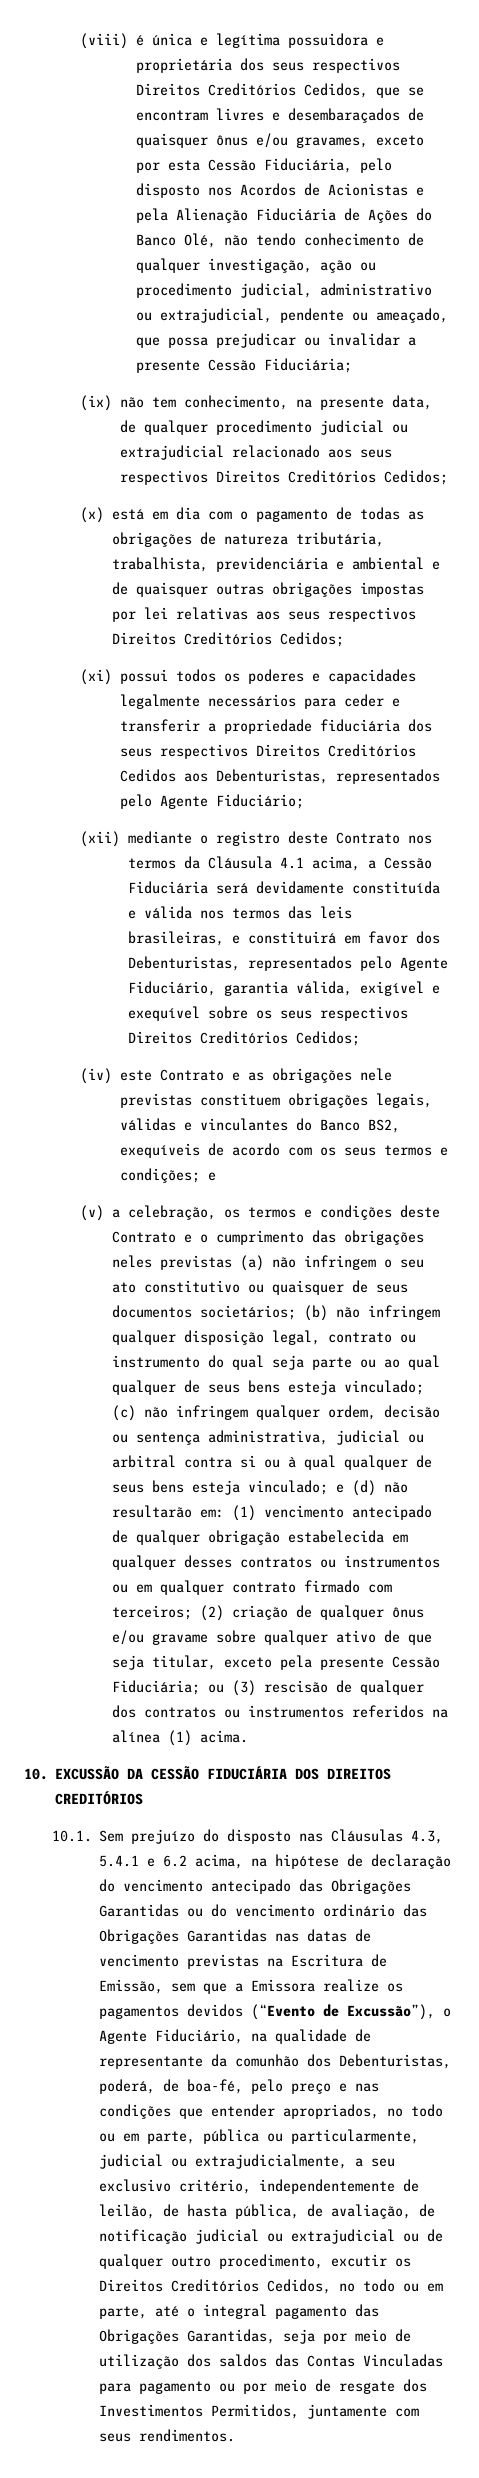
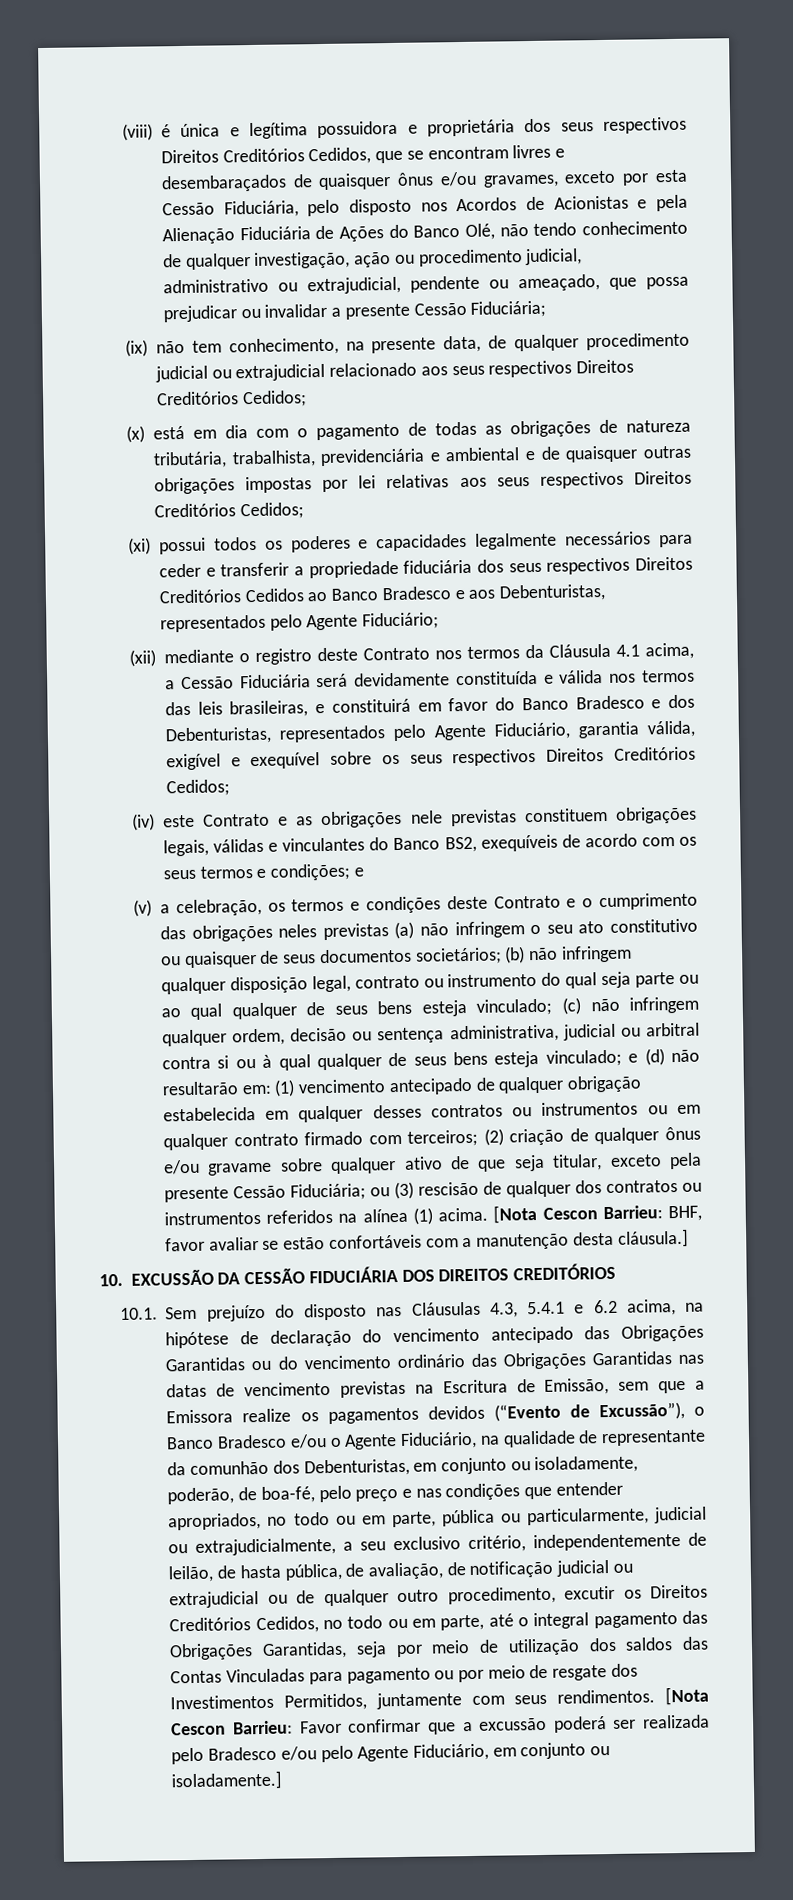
(176, 775) none -> [307,586,465,602] ao Banco Bradesco e
(408, 937) none -> [495,695,662,711] do Banco Bradesco e
(248, 1736) none -> [493,1205,703,1224] [164,1228,689,1252] [Nota Cescon Barrieu: BHF, favor avaliar se estão confortáveis com a manutenção desta cláusula.]
(452, 2012) none -> [166,1434,342,1450] Banco Bradesco e/ou o
[99,2079,156,2094] poderá, -> [413,1455,639,1475] [167,1487,235,1505] em conjunto ou isoladamente, poderão,
(236, 2435) none -> [665,1686,710,1706] [171,1714,710,1736] [171,1742,611,1765] [171,1770,283,1791] [Nota Cescon Barrieu: Favor confirmar que a excussão poderá ser realizada pelo Bradesco e/ou pelo Agente Fiduciário, em conjunto ou isoladamente.]

